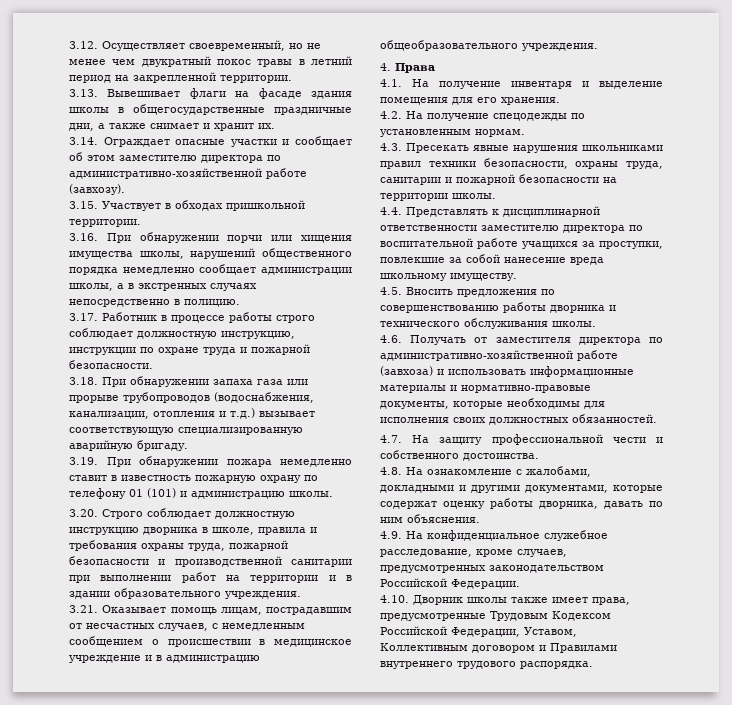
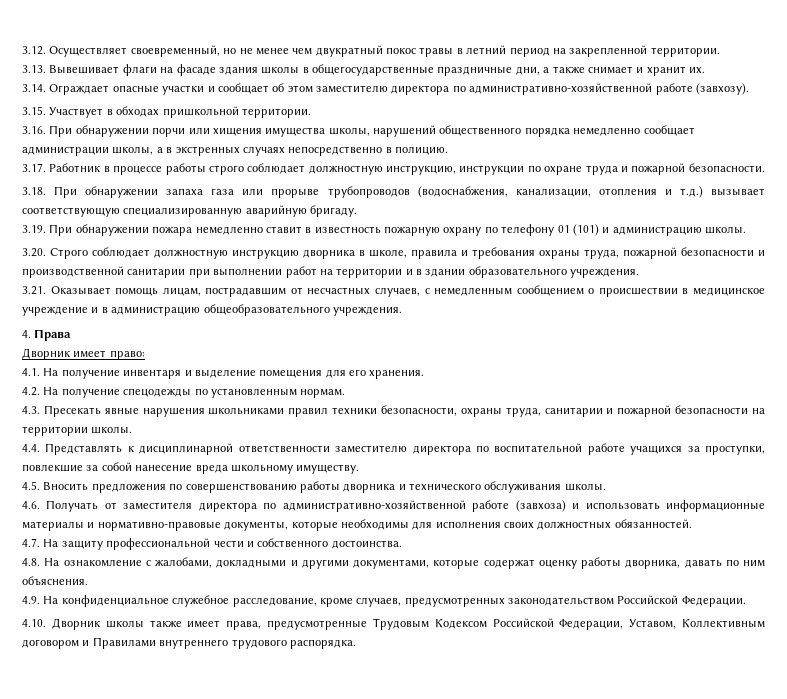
(435, 68) none -> [22,348,145,360] // Дворник имеет право:

